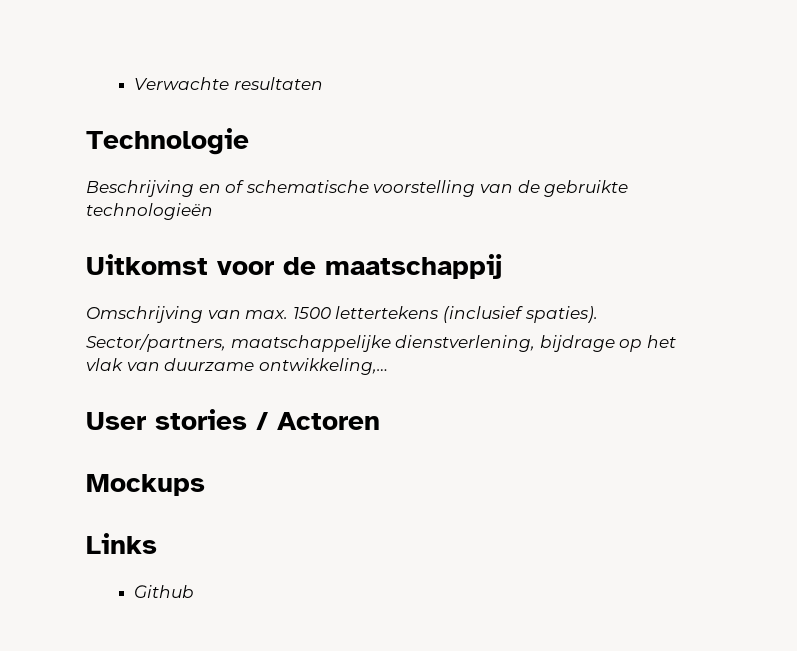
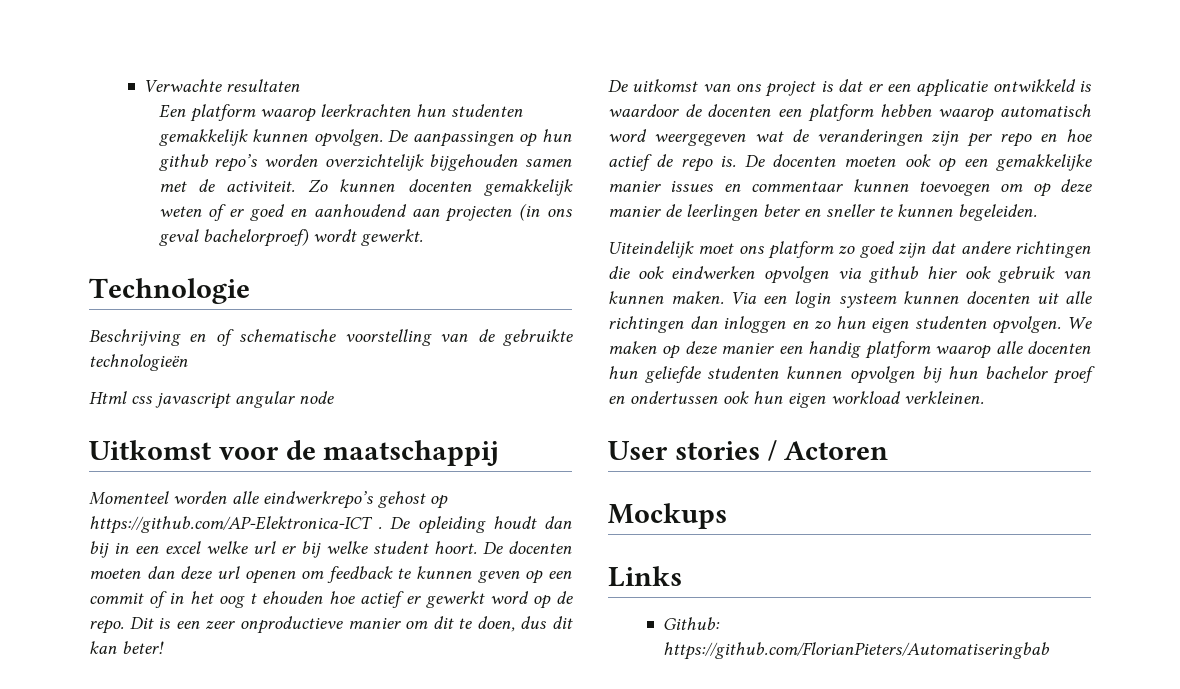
(323, 83) none -> [158,104,523,122] [158,129,572,147] [158,154,572,172] [158,179,573,196] [158,203,572,222] [158,228,423,247] // Een platform waarop leerkrachten hun studenten gemakkelijk kunnen opvolgen. De aanpassingen op hun github repo’s worden overzichtelijk bijgehouden samen met de activiteit. Zo kunnen docenten gemakkelijk weten of er goed en aanhoudend aan projecten (in ons geval bachelorproef) wordt gewerkt.
(213, 211) none -> [89,391,334,409] // Html css javascript angular node
[86,306,598,323] [86,334,676,352] [86,358,388,375] Omschrijving van max. 1500 lettertekens (inclusief spaties). // Sector/partners, maatschappelijke dienstverlening, bijdrage op het vlak van duurzame ontwikkeling,… -> [89,491,448,509] [89,516,572,534] [89,541,572,558] [89,566,572,584] [89,591,573,609] [89,616,573,634] [89,641,164,654] [608,79,1091,97] [608,104,1091,122] [608,129,1092,147] [608,154,1092,172] [608,179,1092,197] [608,204,1037,221] [608,241,1091,259] [608,266,1091,284] [608,291,1092,308] [608,316,1092,334] [608,341,1091,359] [608,366,1095,384] [608,391,984,408] Momenteel worden alle eindwerkrepo’s gehost op https://github.com/AP-Elektronica-ICT . De opleiding houdt dan bij in een excel welke url er bij welke student hoort. De docenten moeten dan deze url openen om feedback te kunnen geven op een commit of in het oog t ehouden hoe actief er gewerkt word op de repo. Dit is een zeer onproductieve manier om dit te doen, dus dit kan beter! // De uitkomst van ons project is dat er een applicatie ontwikkeld is waardoor de docenten een platform hebben waarop automatisch word weergegeven wat de veranderingen zijn per repo en hoe actief de repo is. De docenten moeten ook op een gemakkelijke manier issues en commentaar kunnen toevoegen om op deze manier de leerlingen beter en sneller te kunnen begeleiden. // Uiteindelijk moet ons platform zo goed zijn dat andere richtingen die ook eindwerken opvolgen via github hier ook gebruik van kunnen maken. Via een login systeem kunnen docenten uit alle richtingen dan inloggen en zo hun eigen studenten opvolgen. We maken op deze manier een handig platform waarop alle docenten hun geliefde studenten kunnen opvolgen bij hun bachelor proef en ondertussen ook hun eigen workload verkleinen.
[134,585,195,598] Github -> [663,617,721,630] [663,642,1051,660] Github: https://github.com/FlorianPieters/Automatiseringbab

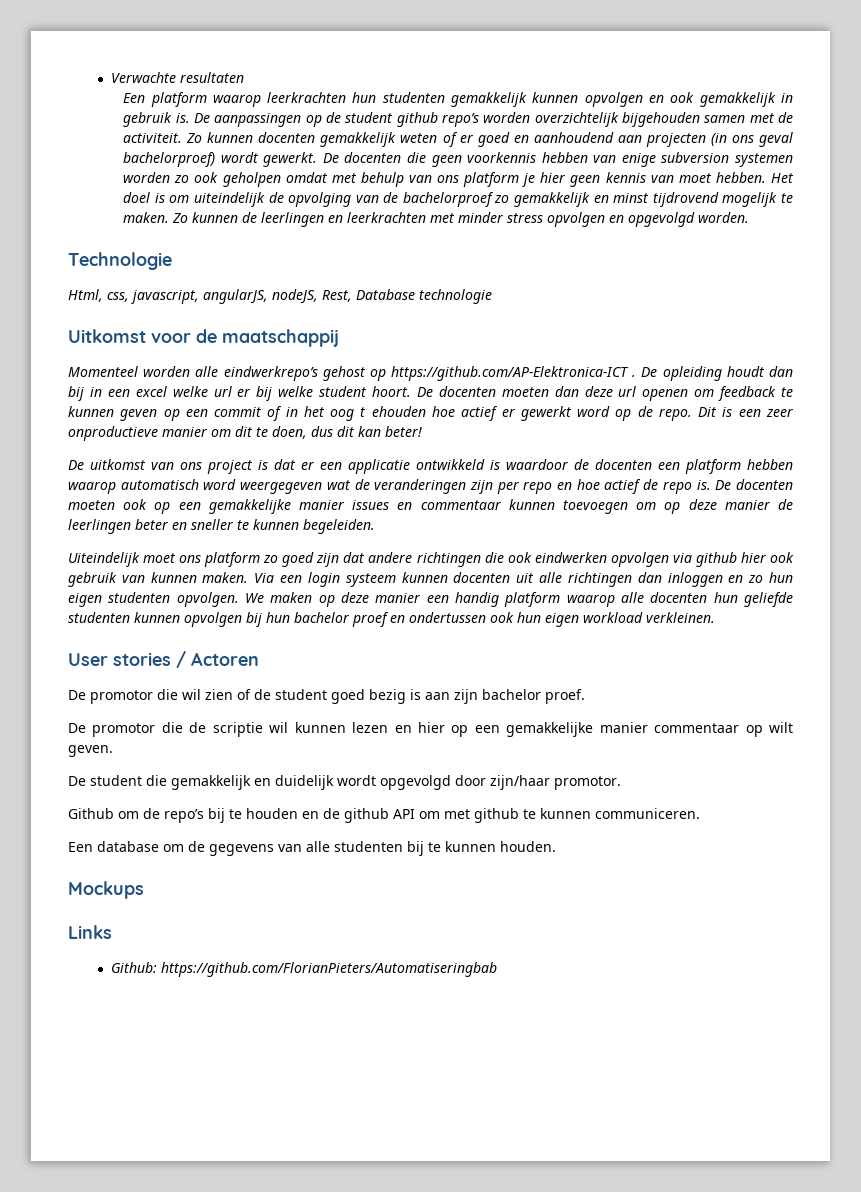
[313,129,383,147] opvolgen. -> [584,92,794,107] [123,112,190,127] opvolgen en ook gemakkelijk in gebruik is.
[542,129,572,142] hun -> [325,112,394,123] de student
[89,278,250,304] [89,329,573,346] [89,354,188,371] [89,391,334,409] // Technologie // Beschrijving en of schematische voorstelling van de gebruikte technologieën // Html css javascript angular node -> [322,152,794,167] [123,172,794,187] [123,192,794,207] [123,212,750,227] [68,252,172,270] [68,289,492,304] De docenten die geen voorkennis hebben van enige subversion systemen worden zo ook geholpen omdat met behulp van ons platform je hier geen kennis van moet hebben. Het doel is om uiteindelijk de opvolging van de bachelorproef zo gemakkelijk en minst tijdrovend mogelijk te maken. Zo kunnen de leerlingen en leerkrachten met minder stress opvolgen en opgevolgd worden. // Technologie // Html, css, javascript, angularJS, nodeJS, Rest, Database technologie
(889, 450) none -> [68,689,585,704] [68,722,793,737] [68,745,113,757] [68,775,621,790] [68,808,700,823] [68,841,556,856] // De promotor die wil zien of de student goed bezig is aan zijn bachelor proef. // De promotor die de scriptie wil kunnen lezen en hier op een gemakkelijke manier commentaar op wilt geven. // De student die gemakkelijk en duidelijk wordt opgevolgd door zijn/haar promotor. // Github om de repo’s bij te houden en de github API om met github te kunnen communiceren. // Een database om de gegevens van alle studenten bij te kunnen houden.

